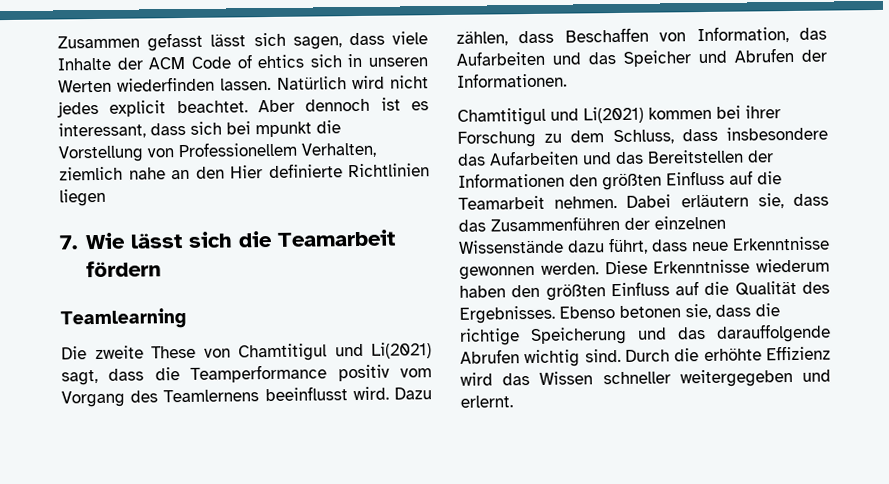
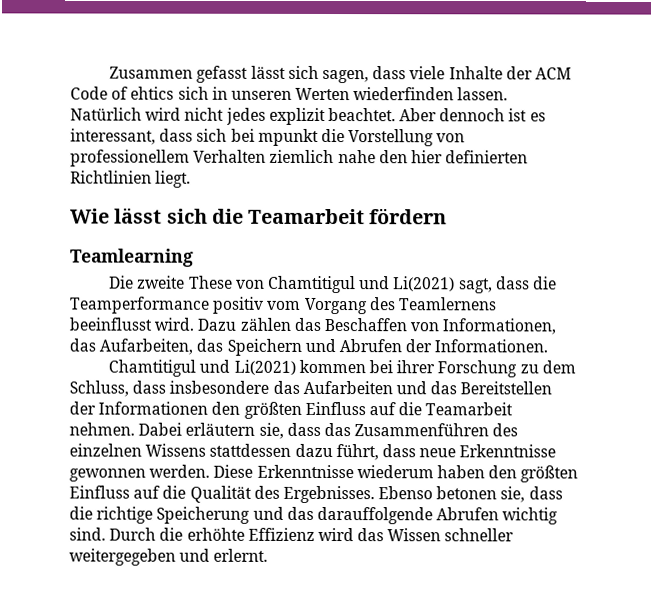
[109,100,167,117] explicit -> [268,107,326,125] explizit
[178,141,377,158] [59,163,430,181] [59,188,106,207] [59,235,78,250] Professionellem Verhalten, ziemlich nahe an den Hier definierte Richtlinien liegen // 7. -> [70,149,529,167] [70,170,192,188] professionellem Verhalten ziemlich nahe den hier definierten Richtlinien liegt. //
[456,26,827,46] [456,50,691,67] zählen, dass Beschaffen von Information, das Aufarbeiten und das Speicher -> [239,317,557,335] [69,338,302,356] zählen das Beschaffen von Informationen, das Aufarbeiten, das Speichern
[624,215,726,230] [458,239,564,254] der einzelnen Wissenstände -> [492,423,519,437] [69,443,292,457] des einzelnen Wissens stattdessen

